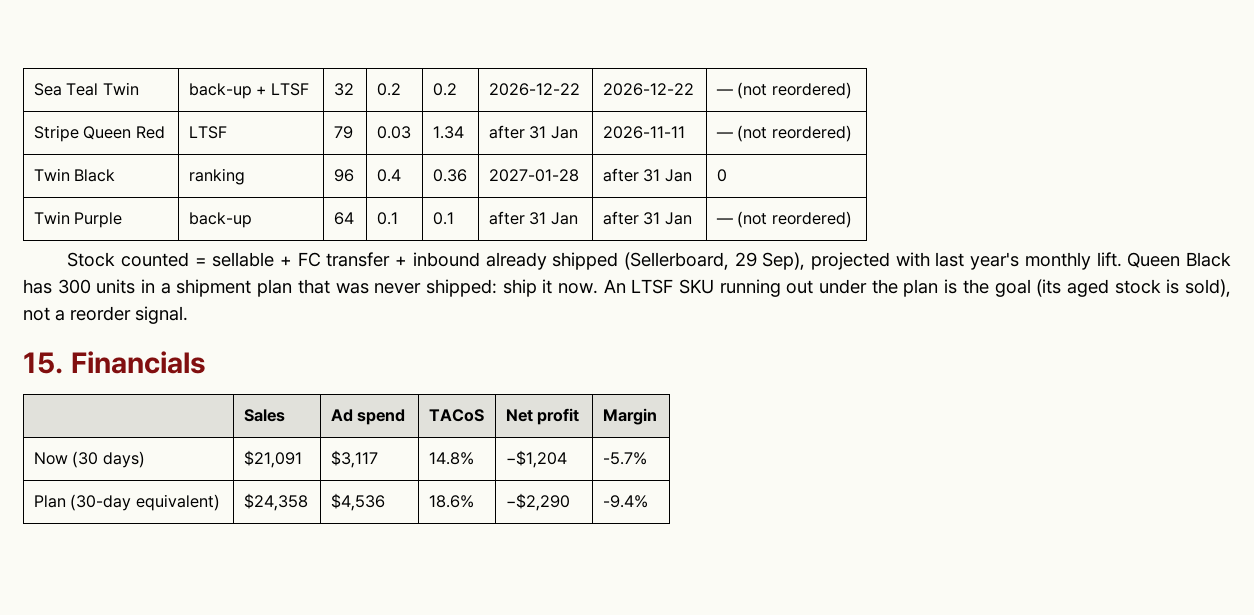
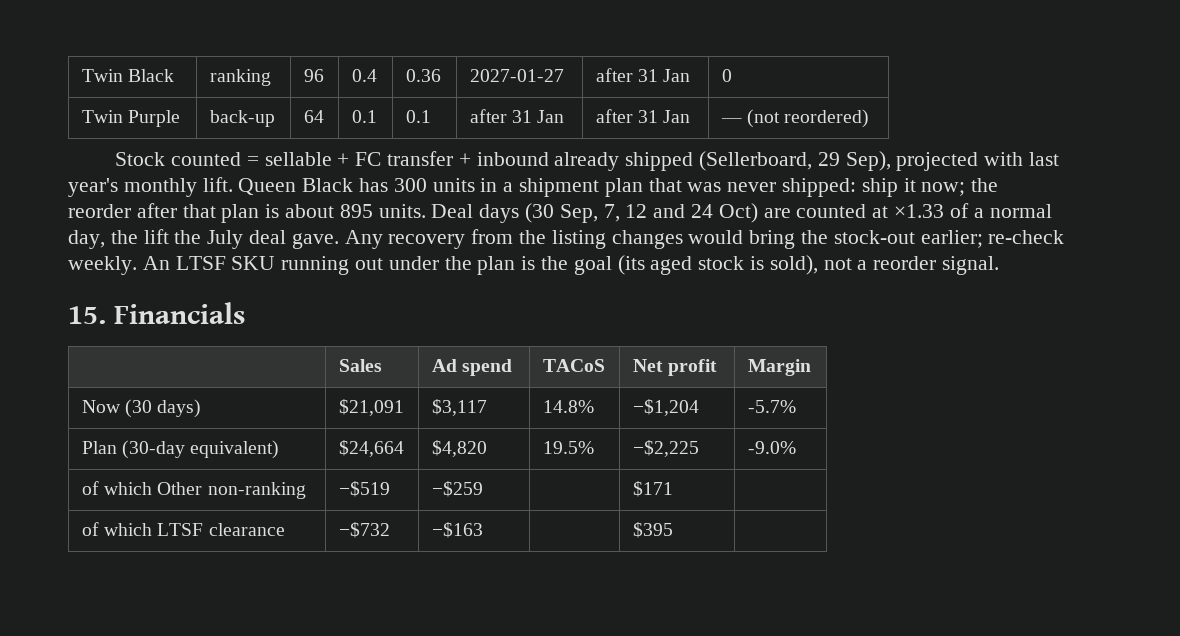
[33,82,139,96] [188,83,309,99] [333,83,354,96] [376,83,401,96] [432,83,457,96] [488,83,580,96] [602,83,694,96] [715,82,852,99] [33,125,165,142] [188,126,227,139] [333,126,353,139] [376,126,411,139] [432,126,464,139] [488,125,578,139] [602,126,685,139] [715,125,852,142] Sea Teal Twin | back-up + LTSF | 32 | 0.2 | 0.2 | 2026-12-22 | 2026-12-22 | — (not reordered) // Stripe Queen Red | LTSF | 79 | 0.03 | 1.34 | after 31 Jan | 2026-11-11 | — (not reordered) // -> (81, 75) none
[488,169,579,182] 2027-01-28 -> [469,69,564,82] 2027-01-27
[557,283,598,294] now. -> [921,178,999,196] [68,203,1052,223] [68,229,1065,249] [68,256,137,275] now; the reorder after that plan is about 895 units. Deal days (30 Sep, 7, 12 and 24 Oct) are counted at ×1.33 of a normal day, the lift the July deal gave. Any recovery from the listing changes would bring the stock-out earlier; re-check weekly.
[243,493,308,511] [330,493,385,511] [428,495,474,508] [505,493,570,511] [602,495,648,508] $24,358 | $4,536 | 18.6% | −$2,290 | -9.4% -> [338,440,404,457] [431,440,487,457] [542,441,594,454] [632,440,699,457] [747,441,796,454] [81,481,306,499] [338,481,390,497] [431,481,483,497] [632,481,673,497] [81,522,285,536] [338,522,390,538] [431,522,483,538] [632,522,673,538] $24,664 | $4,820 | 19.5% | −$2,225 | -9.0% // of which Other non-ranking | −$519 | −$259 | | $171 | // of which LTSF clearance | −$732 | −$163 | | $395 |

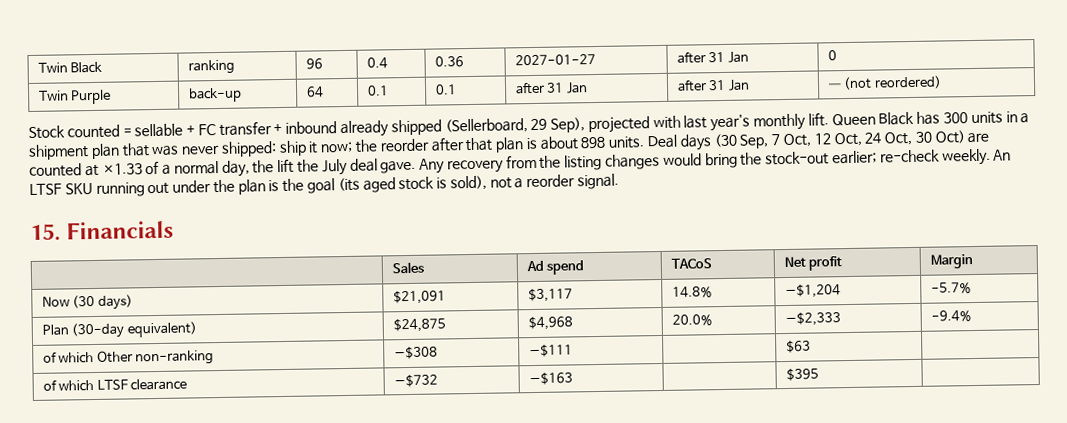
[339,204,373,218] 895 -> [580,136,606,149] 898
[603,204,714,222] 7, 12 and 24 -> [771,131,932,148] 7 Oct, 12 Oct, 24 Oct, 30
[338,440,404,457] [431,440,487,457] [542,441,594,454] [632,440,699,457] [747,441,796,454] $24,664 | $4,820 | 19.5% | −$2,225 | -9.0% -> [393,317,447,333] [528,315,574,331] [672,314,714,326] [785,311,842,327] [931,310,973,322] $24,875 | $4,968 | 20.0% | −$2,333 | -9.4%
[338,481,390,497] [431,481,483,497] [632,481,673,497] −$519 | −$259 | | $171 -> [394,345,439,360] [529,343,574,358] [786,339,812,354] −$308 | −$111 | | $63

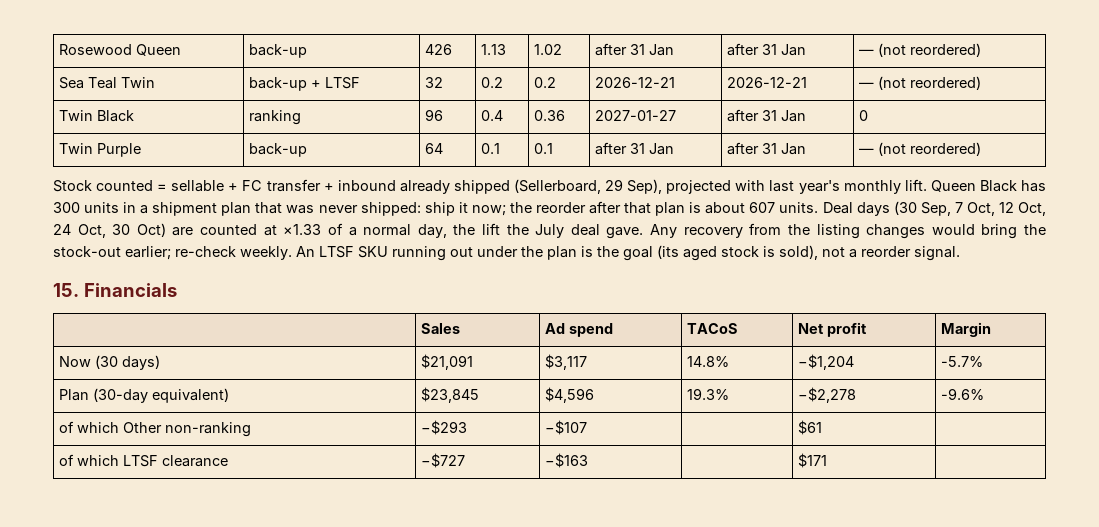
(38, 67) none -> [58,44,181,56] [248,44,307,58] [424,44,452,55] [480,44,506,55] [533,44,562,55] [594,43,674,56] [726,43,806,56] [858,43,981,57] [58,77,155,89] [248,77,360,91] [424,77,443,88] [480,77,503,88] [533,77,556,88] [594,77,675,88] [726,77,807,88] [858,76,981,90] Rosewood Queen | back-up | 426 | 1.13 | 1.02 | after 31 Jan | after 31 Jan | — (not reordered) // Sea Teal Twin | back-up + LTSF | 32 | 0.2 | 0.2 | 2026-12-21 | 2026-12-21 | — (not reordered) //
[580,136,606,149] 898 -> [749,202,776,213] 607
[393,317,447,333] [528,315,574,331] [672,314,714,326] [785,311,842,327] [931,310,973,322] $24,875 | $4,968 | 20.0% | −$2,333 | -9.4% -> [420,387,479,403] [544,387,594,403] [686,388,729,400] [797,387,856,403] [940,388,984,400] $23,845 | $4,596 | 19.3% | −$2,278 | -9.6%
[394,345,439,360] [529,343,574,358] [786,339,812,354] −$308 | −$111 | | $63 -> [420,420,467,435] [544,420,587,435] [797,420,822,435] −$293 | −$107 | | $61
[394,373,439,388] −$732 -> [420,453,465,468] −$727
[786,367,820,381] $395 -> [797,453,827,468] $171

